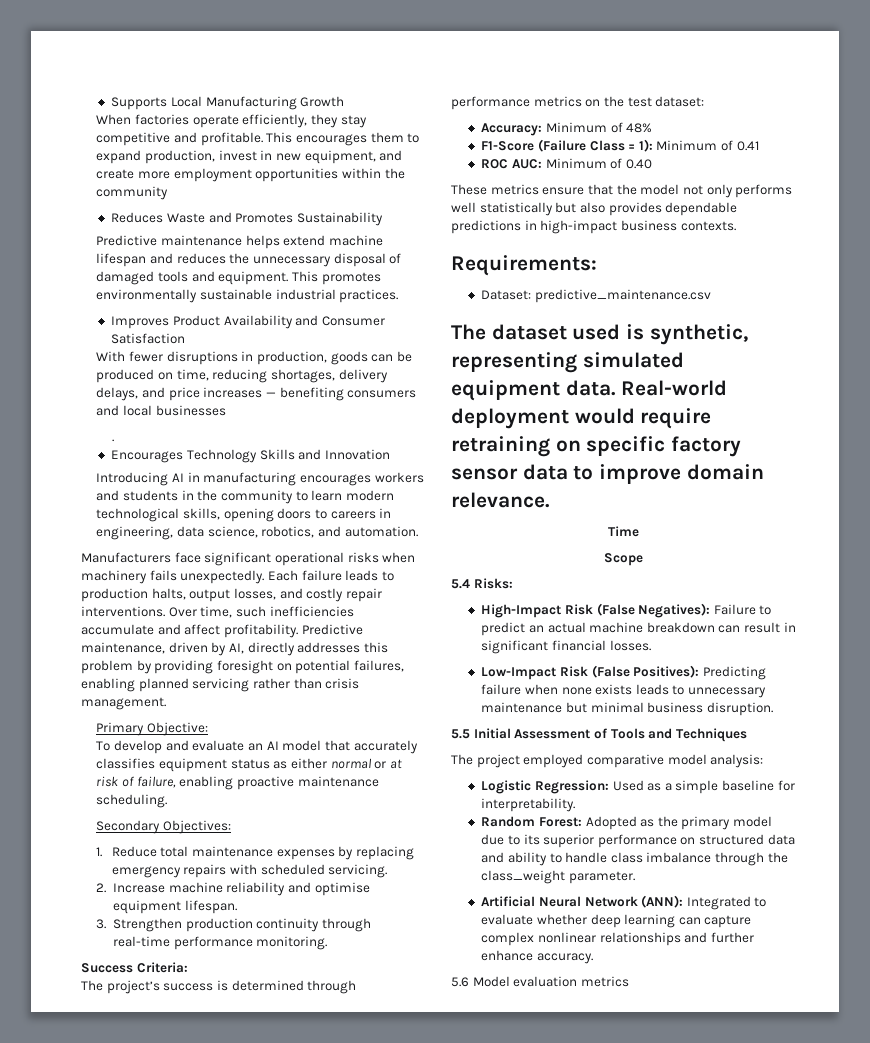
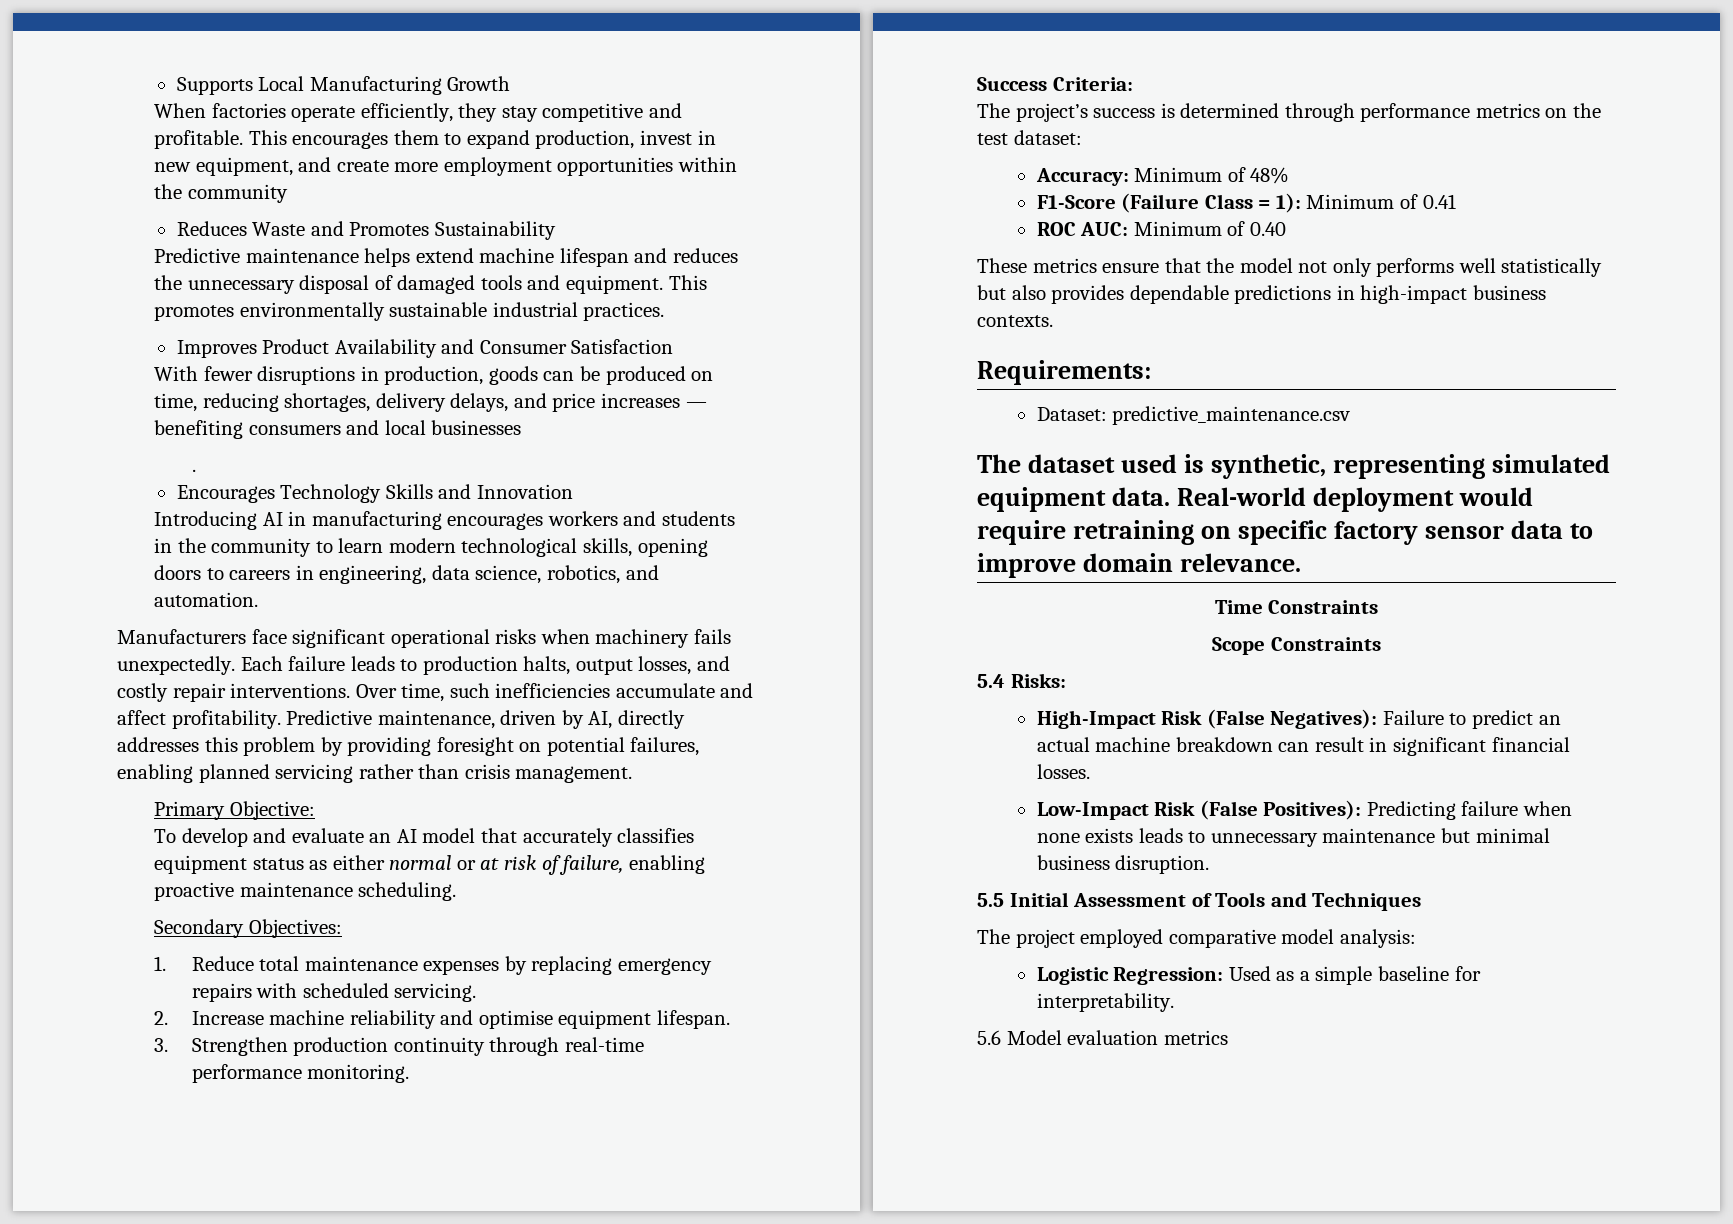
(639, 531) none -> [1268,600,1379,614] Constraints
(643, 559) none -> [1270,637,1381,651] Constraints
[481,816,773,830] [481,834,795,848] [481,852,788,866] [481,870,635,884] [481,895,767,910] [481,914,752,928] [481,932,754,946] [481,950,593,964] // Random Forest: Adopted as the primary model due to its superior performance on structured data and ability to handle class imbalance through the class_weight parameter. // Artificial Neural Network (ANN): Integrated to evaluate whether deep learning can capture complex nonlinear relationships and further enhance accuracy. -> (1174, 1002) none

